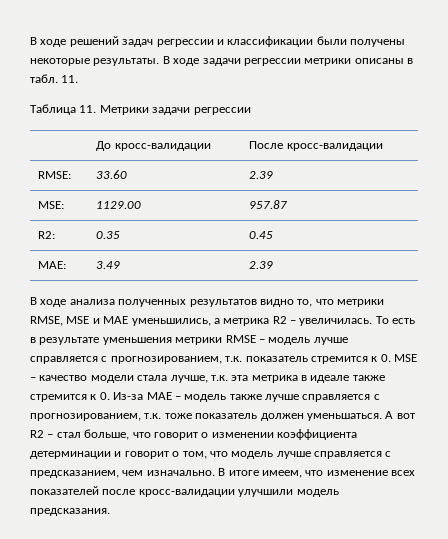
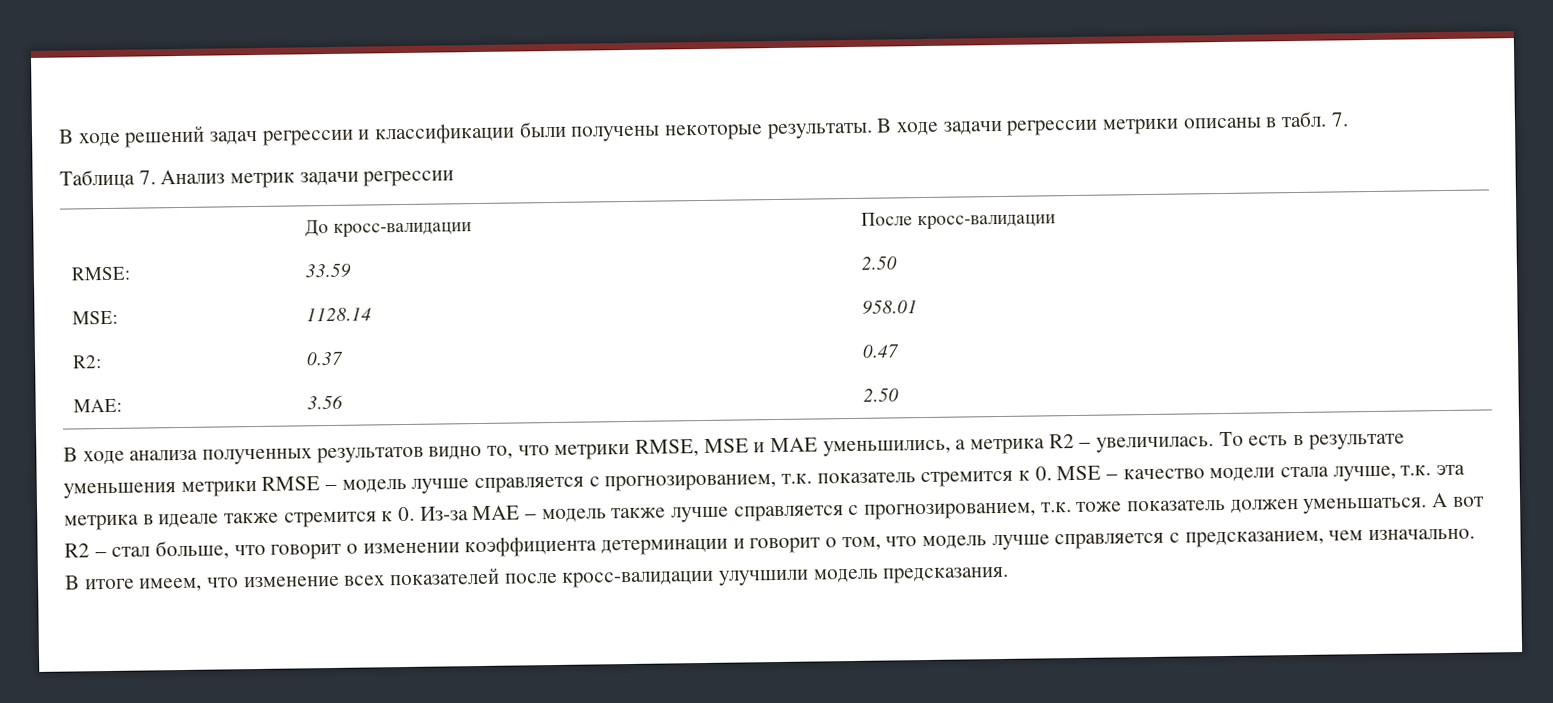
[61,75,79,83] 11. -> [1330,112,1349,127] 7.
[79,105,149,115] 11. Метрики -> [138,169,296,189] 7. Анализ метрик
[96,170,128,179] [249,171,274,179] 33.60 | 2.39 -> [304,263,351,278] [860,256,897,270] 33.59 | 2.50
[96,201,142,209] [249,200,288,209] 1129.00 | 957.87 -> [305,307,372,322] [861,300,918,314] 1128.14 | 958.01
[96,231,121,239] [249,231,274,239] 0.35 | 0.45 -> [305,351,344,366] [861,344,900,358] 0.37 | 0.47
[96,261,121,269] [249,261,274,269] 3.49 | 2.39 -> [306,394,343,410] [862,388,899,402] 3.56 | 2.50

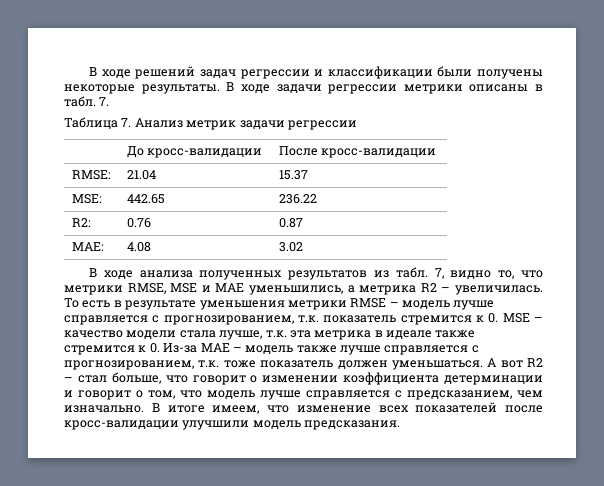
[304,263,351,278] [860,256,897,270] 33.59 | 2.50 -> [126,170,156,180] [278,170,308,180] 21.04 | 15.37
[305,307,372,322] [861,300,918,314] 1128.14 | 958.01 -> [126,194,165,204] [278,194,317,204] 442.65 | 236.22
[305,351,344,366] [861,344,900,358] 0.37 | 0.47 -> [126,218,151,228] [278,218,303,228] 0.76 | 0.87
[306,394,343,410] [862,388,899,402] 3.56 | 2.50 -> [126,242,151,252] [278,242,303,252] 4.08 | 3.02
(424, 455) none -> [374,267,444,279] из табл. 7,

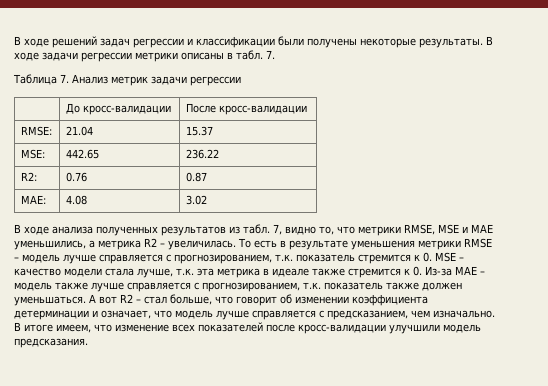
[223,360,334,368] тоже показатель -> [324,282,419,290] показатель также
[250,375,258,383] о -> [280,294,292,304] об
[78,390,175,400] говорит о том, -> [101,310,151,319] означает,

